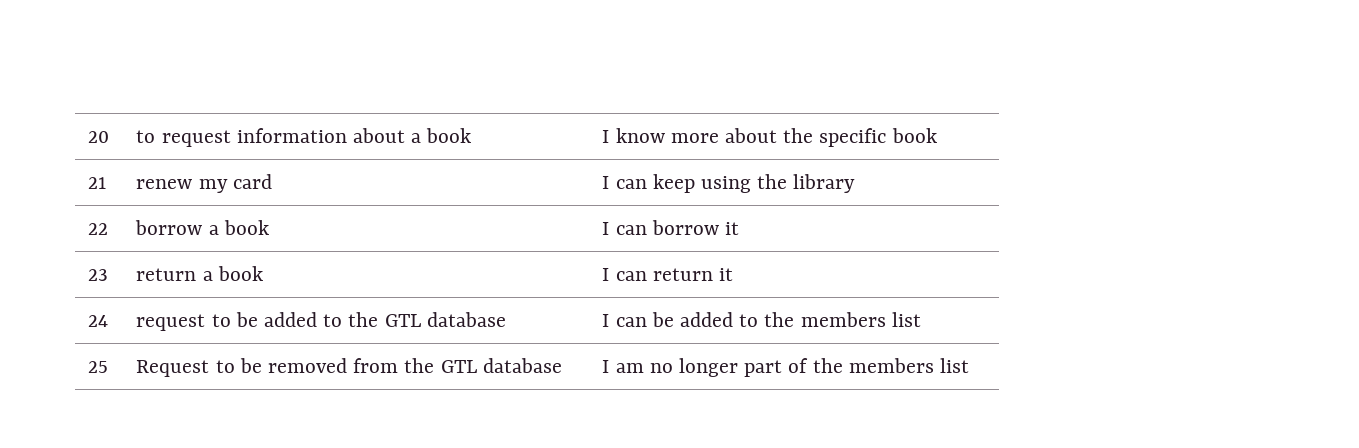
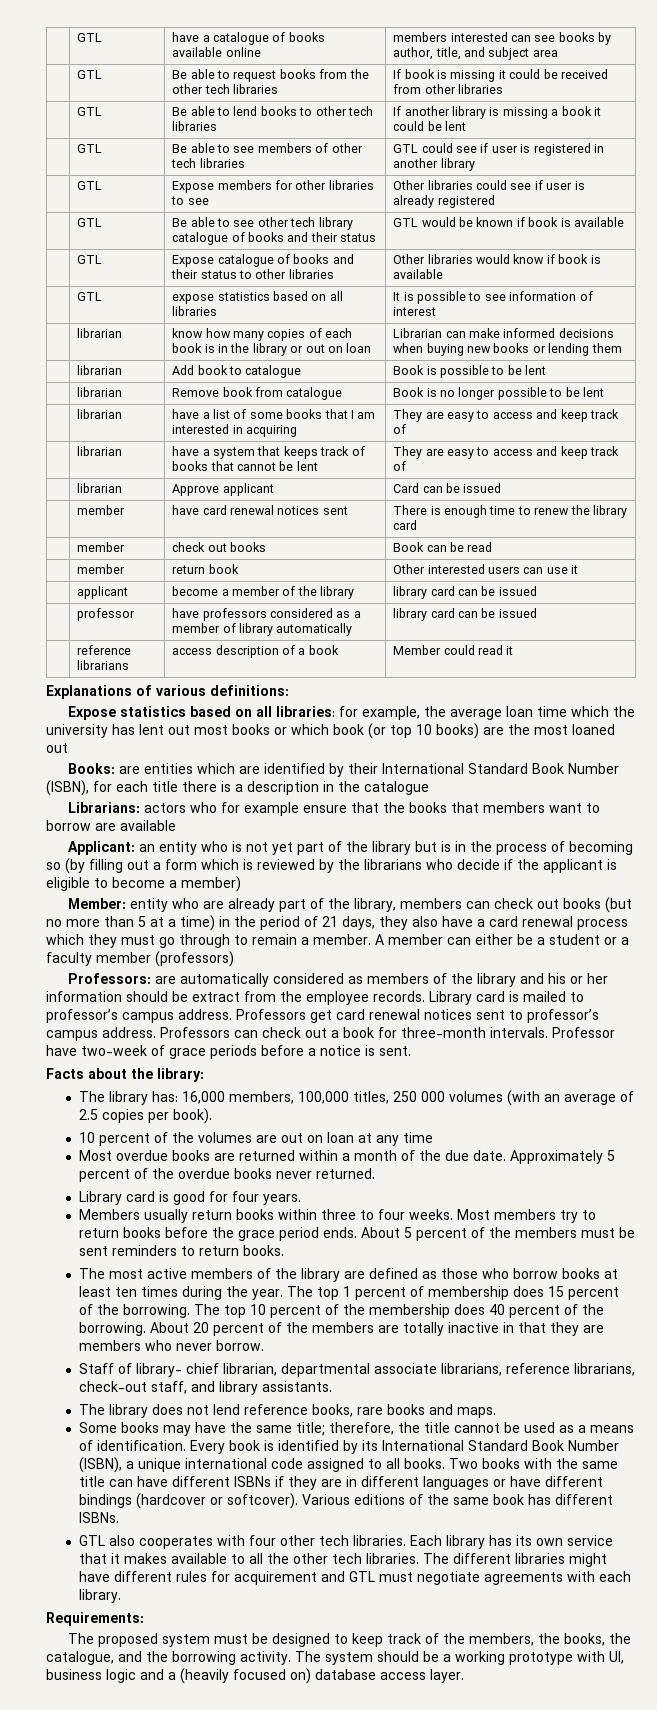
[88,131,110,143] [136,128,472,147] [602,128,937,147] [88,177,107,189] [136,174,272,193] [602,174,856,193] [88,223,109,235] [135,220,269,235] [602,220,739,235] [88,269,109,281] [136,266,263,281] [602,268,733,281] [88,315,109,327] [136,312,506,331] [602,312,921,327] [88,361,109,373] [136,358,562,377] [602,358,969,377] 20 | to request information about a book | I know more about the specific book // 21 | renew my card | I can keep using the library // 22 | borrow a book | I can borrow it // 23 | return a book | I can return it // 24 | request to be added to the GTL database | I can be added to the members list // 25 | Request to be removed from the GTL database | I am no longer part of the members list -> [77,33,103,42] [172,32,325,45] [172,47,261,57] [393,32,612,45] [393,47,558,60] [77,70,103,79] [172,69,369,82] [172,84,279,94] [393,69,608,82] [393,84,504,94] [77,107,103,116] [172,106,373,116] [172,121,218,131] [393,106,601,119] [393,121,467,131] [77,144,103,153] [172,143,363,153] [171,158,245,168] [393,143,604,156] [393,158,475,171] [77,181,103,190] [172,180,374,193] [171,196,209,205] [393,180,585,190] [393,195,495,208] [77,218,103,227] [172,217,353,230] [172,232,377,245] [393,217,624,227] [77,255,103,264] [172,254,354,267] [171,269,334,279] [393,254,601,264] [393,269,444,279] [77,292,103,301] [172,291,343,304] [172,306,218,316] [393,291,593,304] [393,307,437,316] [77,328,123,338] [172,328,353,341] [172,343,372,356] [393,328,614,338] [393,343,622,356] [77,365,123,375] [172,365,302,378] [393,365,547,378] [77,387,123,397] [172,387,343,400] [393,387,604,400] [77,409,123,419] [172,409,376,419] [172,424,298,437] [393,409,619,422] [393,424,407,434] [77,446,123,456] [172,446,365,459] [172,461,318,471] [393,446,619,459] [393,461,407,471] [77,483,123,493] [172,483,274,496] [393,483,502,493] [77,505,126,515] [172,505,348,515] [393,505,627,518] [393,520,418,530] [77,542,126,552] [172,542,267,552] [393,542,493,552] [77,564,126,574] [172,564,239,574] [393,564,579,574] [77,586,129,599] [172,586,355,599] [393,586,537,599] [77,608,136,621] [172,608,361,621] [172,623,353,636] [393,608,537,621] [77,645,132,655] [77,660,130,670] [172,645,339,658] [393,645,514,655] [46,685,289,699] [67,706,635,720] [46,723,615,739] [46,743,68,753] [67,763,619,777] [46,780,429,796] [67,802,600,816] [46,820,176,831] [67,841,633,855] [46,858,617,874] [46,876,241,892] [67,897,632,913] [46,915,628,931] [46,934,629,948] [46,951,234,967] [67,973,608,987] [46,991,584,1005] [46,1009,599,1023] [46,1027,615,1041] [46,1045,411,1059] [46,1068,204,1082] [78,1090,634,1106] [78,1108,212,1124] [78,1132,433,1146] [78,1150,615,1164] [78,1168,375,1182] [78,1191,301,1205] [78,1209,596,1223] [78,1227,635,1241] [78,1245,284,1256] [78,1268,618,1282] [78,1286,619,1300] [78,1304,604,1318] [78,1322,604,1336] [78,1340,264,1351] [78,1363,635,1377] [78,1381,332,1395] [78,1404,496,1418] [78,1422,634,1436] [78,1440,619,1454] [78,1457,618,1473] [78,1476,603,1490] [78,1493,613,1509] [78,1512,119,1523] [78,1535,613,1549] [78,1553,607,1567] [78,1571,631,1585] [78,1589,121,1603] [46,1612,144,1626] [67,1633,631,1647] [46,1651,624,1665] [46,1668,464,1684] | GTL | have a catalogue of books available online | members interested can see books by author, title, and subject area // | GTL | Be able to request books from the other tech libraries | If book is missing it could be received from other libraries // | GTL | Be able to lend books to other tech libraries | If another library is missing a book it could be lent // | GTL | Be able to see members of other tech libraries | GTL could see if user is registered in another library // | GTL | Expose members for other libraries to see | Other libraries could see if user is already registered // | GTL | Be able to see other tech library catalogue of books and their status | GTL would be known if book is available // | GTL | Expose catalogue of books and their status to other libraries | Other libraries would know if book is available // | GTL | expose statistics based on all libraries | It is possible to see information of interest // | librarian | know how many copies of each book is in the library or out on loan | Librarian can make informed decisions when buying new books or lending them // | librarian | Add book to catalogue | Book is possible to be lent // | librarian | Remove book from catalogue | Book is no longer possible to be lent // | librarian | have a list of some books that I am interested in acquiring | They are easy to access and keep track of // | librarian | have a system that keeps track of books that cannot be lent | They are easy to access and keep track of // | librarian | Approve applicant | Card can be issued // | member | have card renewal notices sent | There is enough time to renew the library card // | member | check out books | Book can be read // | member | return book | Other interested users can use it // | applicant | become a member of the library | library card can be issued // | professor | have professors considered as a member of library automatically | library card can be issued // | reference librarians | access description of a book | Member could read it // Explanations of various definitions: // Expose statistics based on all libraries: for example, the average loan time which the university has lent out most books or which book (or top 10 books) are the most loaned out // Books: are entities which are identified by their International Standard Book Number (ISBN), for each title there is a description in the catalogue // Librarians: actors who for example ensure that the books that members want to borrow are available // Applicant: an entity who is not yet part of the library but is in the process of becoming so (by filling out a form which is reviewed by the librarians who decide if the applicant is eligible to become a member) // Member: entity who are already part of the library, members can check out books (but no more than 5 at a time) in the period of 21 days, they also have a card renewal process which they must go through to remain a member. A member can either be a student or a faculty member (professors) // Professors: are automatically considered as members of the library and his or her information should be extract from the employee records. Library card is mailed to professor’s campus address. Professors get card renewal notices sent to professor’s campus address. Professors can check out a book for three-month intervals. Professor have two-week of grace periods before a notice is sent. // Facts about the library: // The library has: 16,000 members, 100,000 titles, 250 000 volumes (with an average of 2.5 copies per book). // 10 percent of the volumes are out on loan at any time // Most overdue books are returned within a month of the due date. Approximately 5 percent of the overdue books never returned. // Library card is good for four years. // Members usually return books within three to four weeks. Most members try to return books before the grace period ends. About 5 percent of the members must be sent reminders to return books. // The most active members of the library are defined as those who borrow books at least ten times during the year. The top 1 percent of membership does 15 percent of the borrowing. The top 10 percent of the membership does 40 percent of the borrowing. About 20 percent of the members are totally inactive in that they are members who never borrow. // Staff of library- chief librarian, departmental associate librarians, reference librarians, check-out staff, and library assistants. // The library does not lend reference books, rare books and maps. // Some books may have the same title; therefore, the title cannot be used as a means of identification. Every book is identified by its International Standard Book Number (ISBN), a unique international code assigned to all books. Two books with the same title can have different ISBNs if they are in different languages or have different bindings (hardcover or softcover). Various editions of the same book has different ISBNs. // GTL also cooperates with four other tech libraries. Each library has its own service that it makes available to all the other tech libraries. The different libraries might have different rules for acquirement and GTL must negotiate agreements with each library. // Requirements: // The proposed system must be designed to keep track of the members, the books, the catalogue, and the borrowing activity. The system should be a working prototype with UI, business logic and a (heavily focused on) database access layer.

